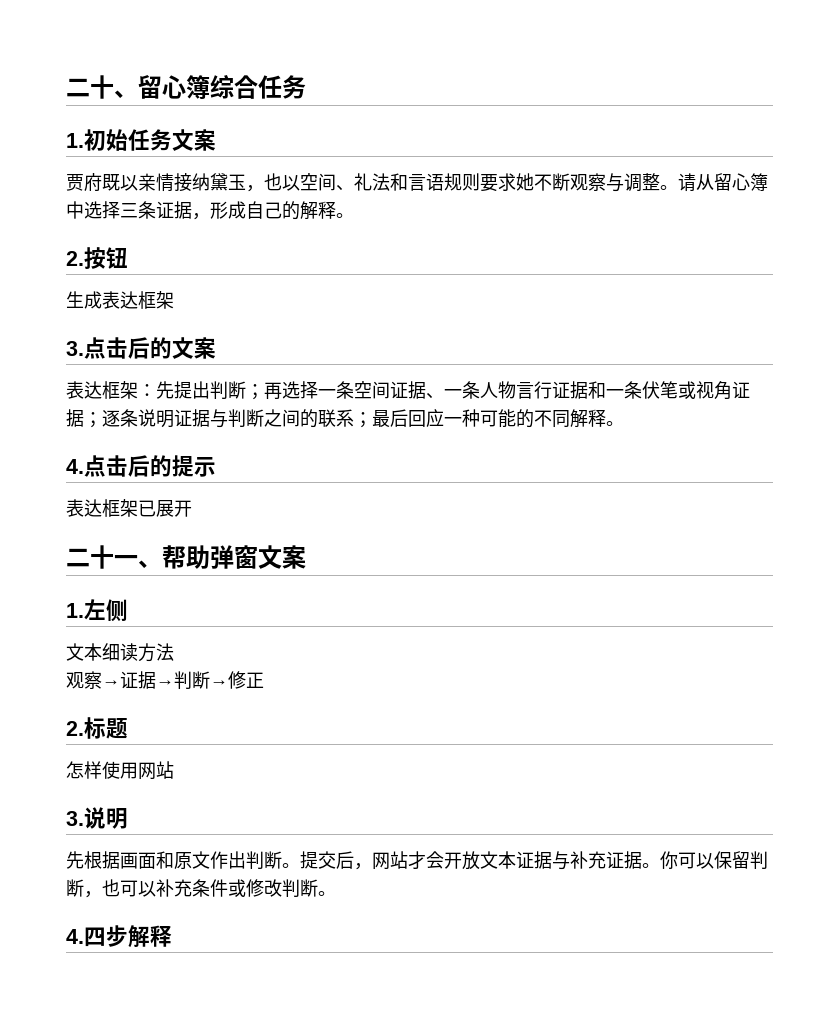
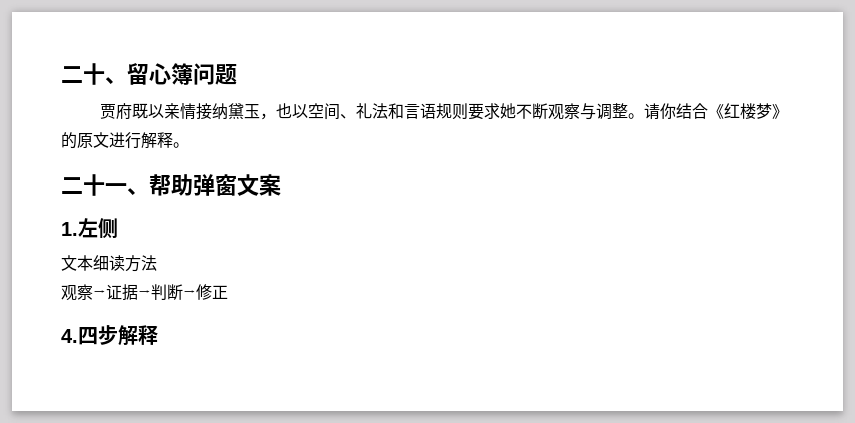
[210,75,306,99] [66,129,216,151] 综合任务 // 1.初始任务文案 -> [193,63,237,85] 问题
[696,173,768,191] [66,201,354,220] [66,247,128,269] [66,291,174,309] [66,337,216,359] [66,381,750,400] [66,409,624,428] [66,455,216,477] [66,499,192,517] 从留心簿中选择三条证据，形成自己的解释。 // 2.按钮 // 生成表达框架 // 3.点击后的文案 // 表达框架：先提出判断；再选择一条空间证据、一条人物言行证据和一条伏笔或视角证据；逐条说明证据与判断之间的联系；最后回应一种可能的不同解释。 // 4.点击后的提示 // 表达框架已展开 -> [659,103,788,119] [61,132,189,149] 你结合《红楼梦》的原文进行解释。
[66,717,128,739] [66,761,174,780] [66,807,128,829] [66,851,768,870] [66,879,336,898] // 2.标题 // 怎样使用网站 // 3.说明 // 先根据画面和原文作出判断。提交后，网站才会开放文本证据与补充证据。你可以保留判断，也可以补充条件或修改判断。 -> (228, 292) none

